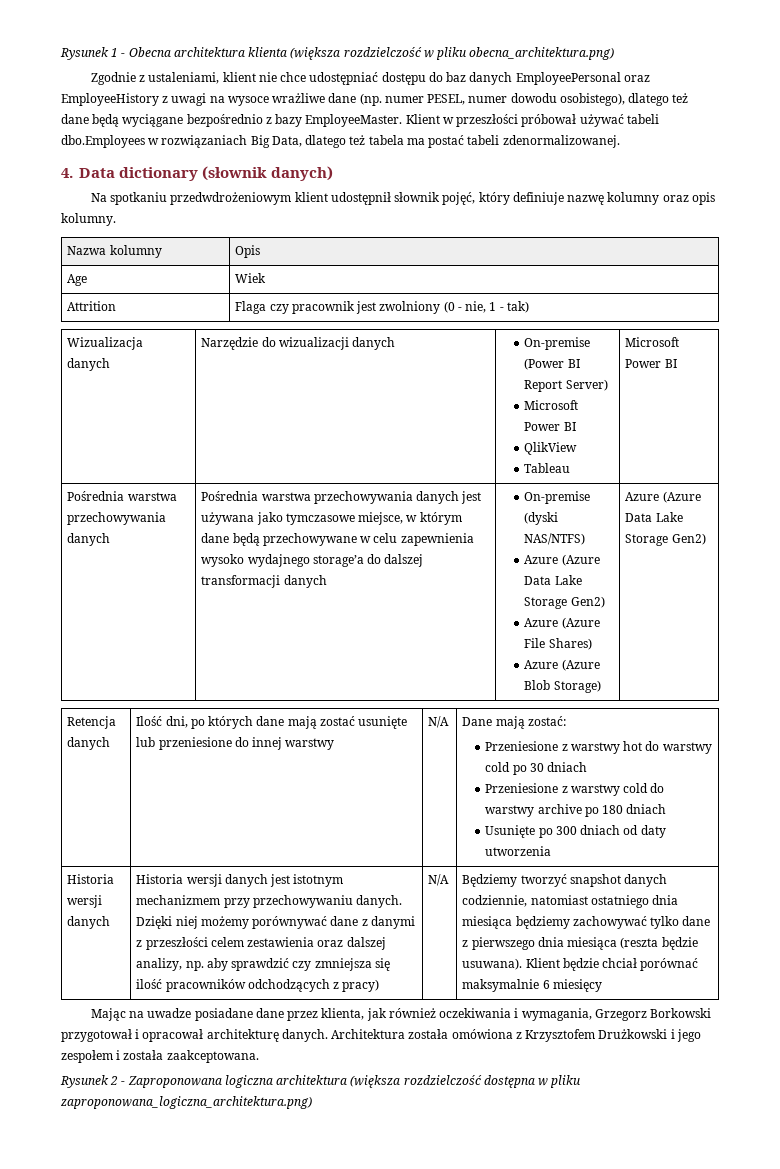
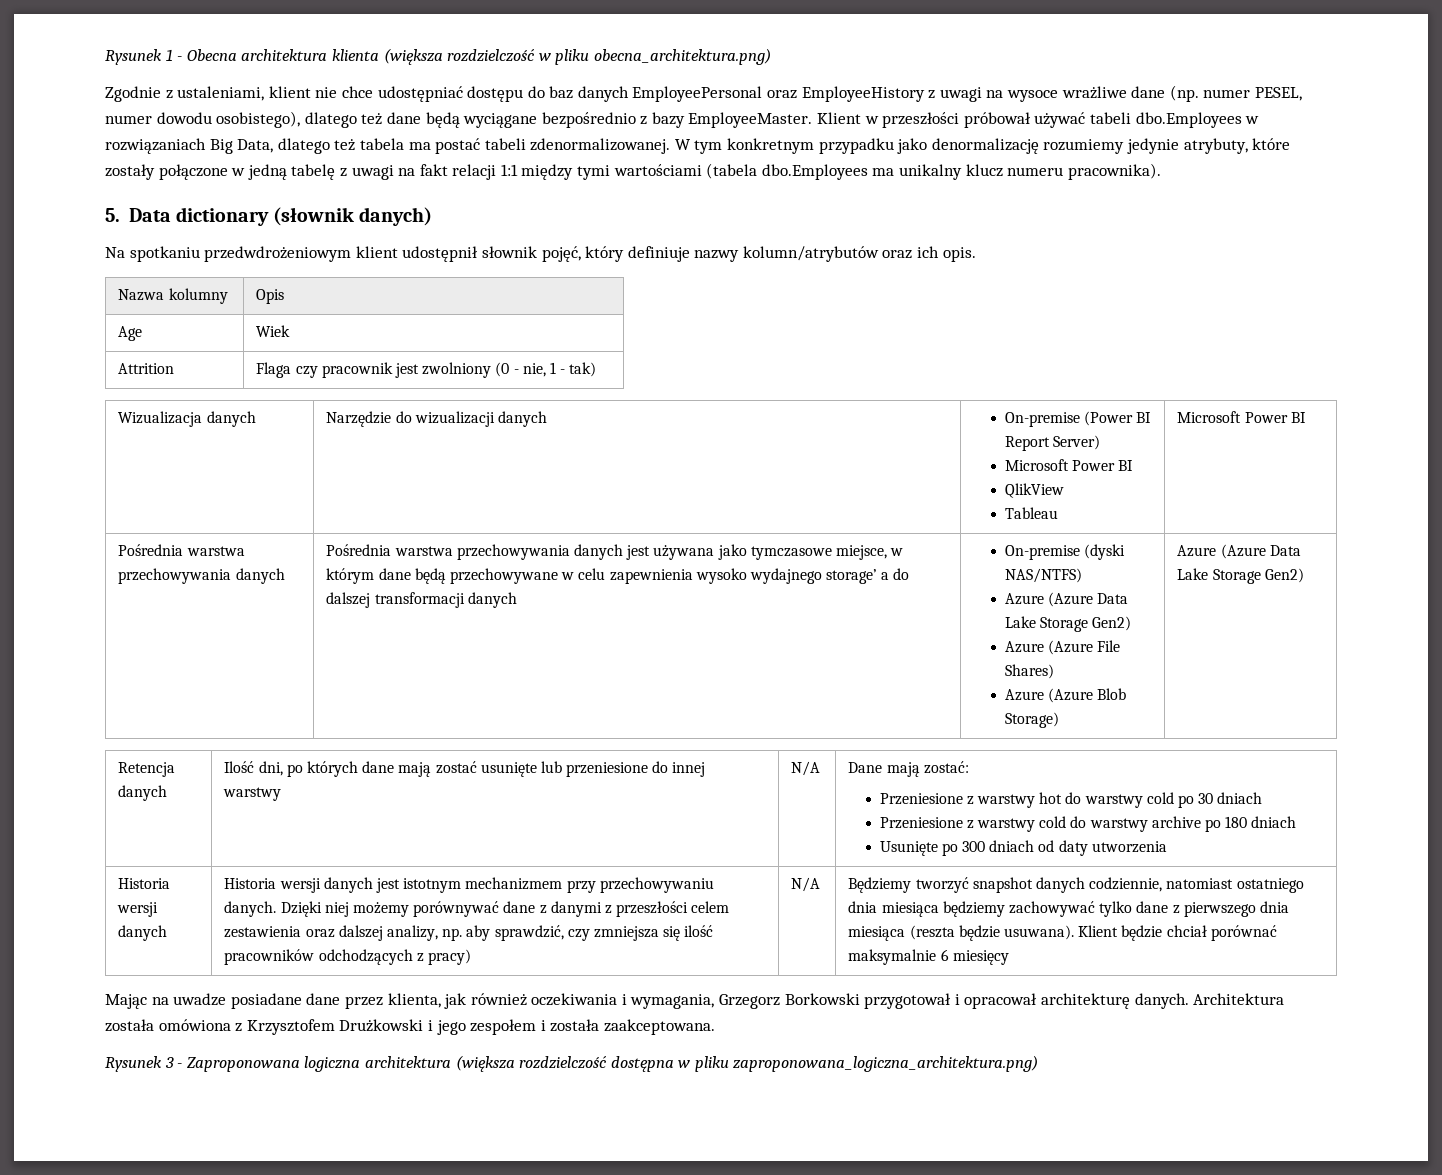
[61,168,73,178] // 4. -> [674,138,1291,154] [105,163,1161,180] [105,208,120,222] W tym konkretnym przypadku jako denormalizację rozumiemy jedynie atrybuty, które zostały połączone w jedną tabelę z uwagi na fakt relacji 1:1 między tymi wartościami (tabela dbo.Employees ma unikalny klucz numeru pracownika). // 5.
[567,192,715,205] [61,213,116,226] nazwę kolumny oraz opis kolumny. -> [694,246,976,262] nazwy kolumn/atrybutów oraz ich opis.
[312,555,364,567] storage’a -> [826,569,890,584] storage’ a
[231,958,290,971] sprawdzić -> [494,925,564,941] sprawdzić,
[110,1076,119,1085] 2 -> [164,1057,174,1068] 3

